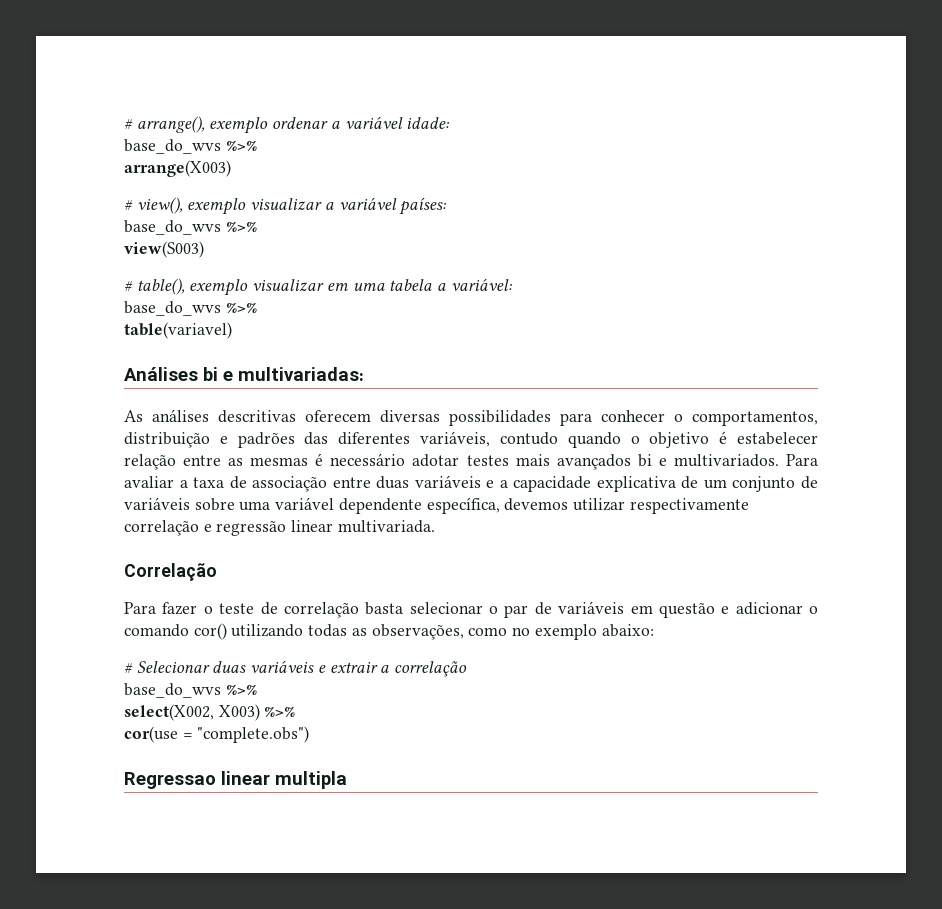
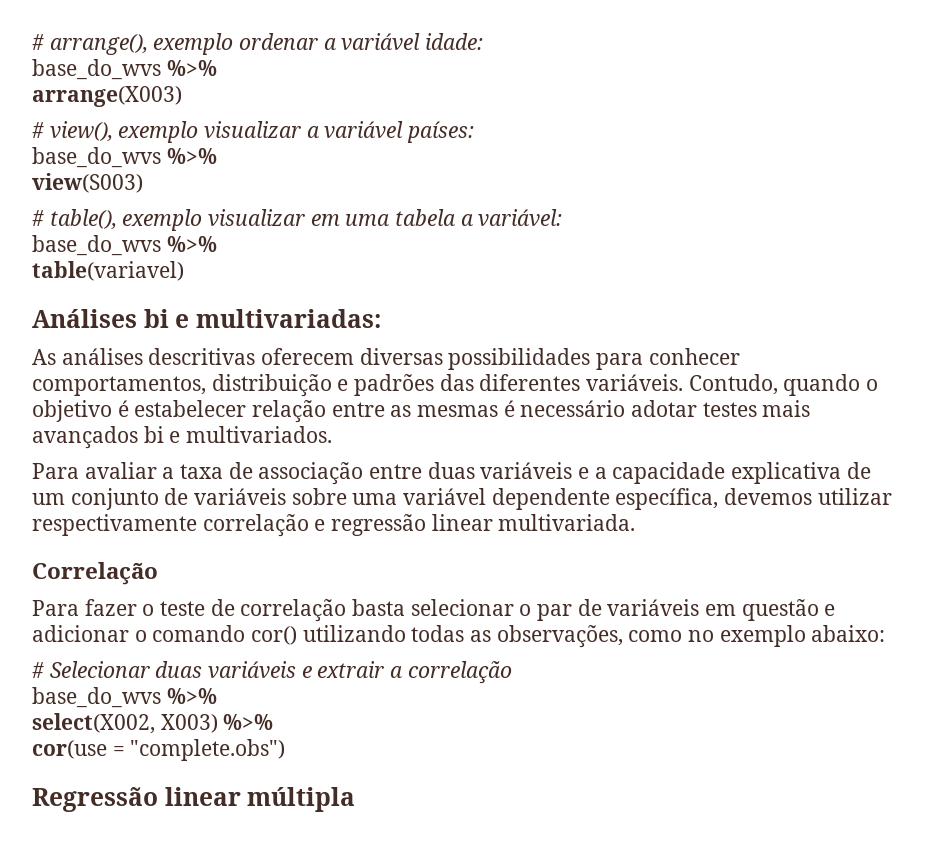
[674,414,683,422] o -> (740, 356) none
[420,431,558,447] variáveis, contudo -> [586,374,778,395] variáveis. Contudo,
(779, 460) none -> (333, 434) //
[124,771,347,789] Regressao linear multipla -> [32,787,356,812] Regressão linear múltipla

